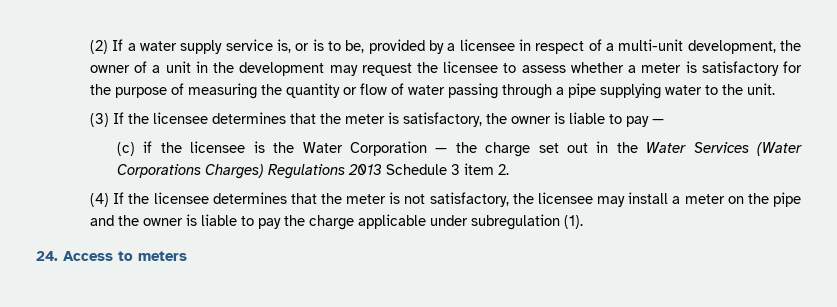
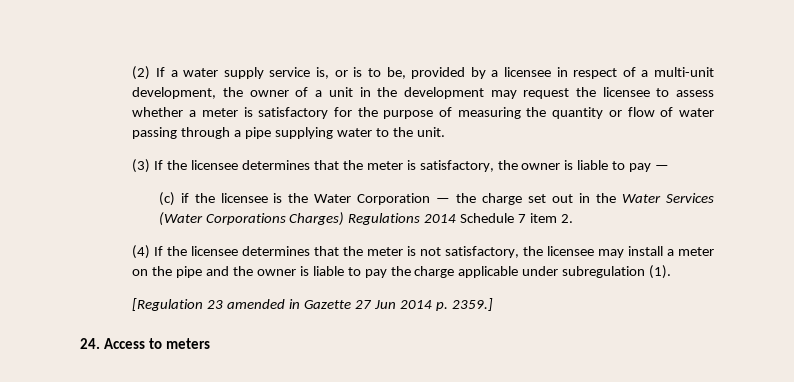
[348,164,461,175] 2013 Schedule 3 -> [424,213,527,223] 2014 Schedule 7
(584, 222) none -> [132,298,493,311] // [Regulation 23 amended in Gazette 27 Jun 2014 p. 2359.]

